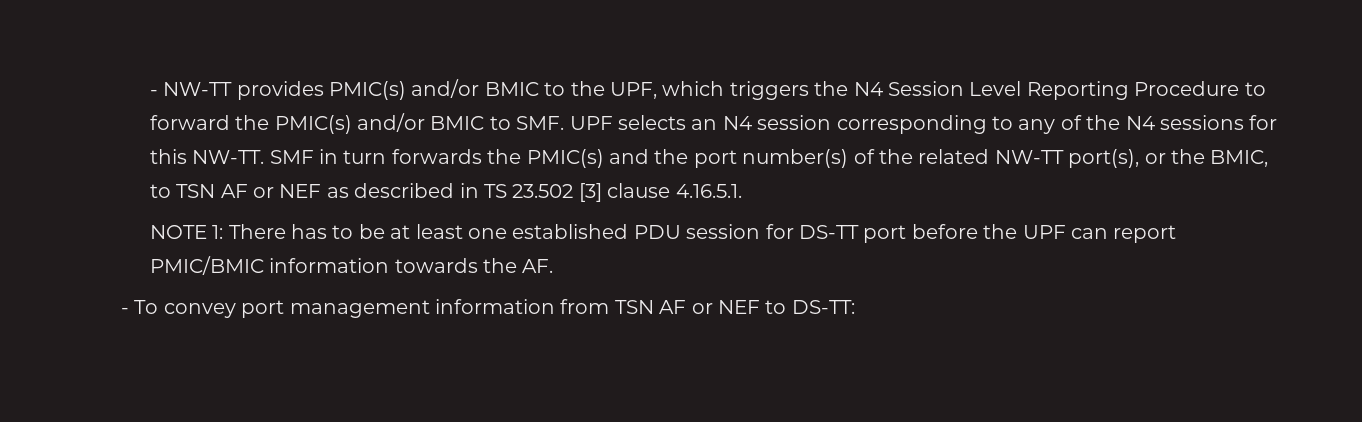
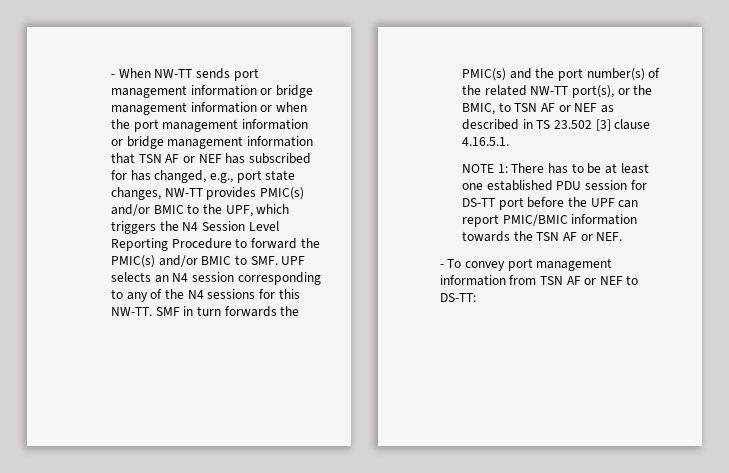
[149,90,158,96] - -> [111,68,259,81] [111,85,314,98] [111,102,308,115] [111,119,309,132] [111,136,314,149] [111,153,311,164] [111,170,296,183] [111,187,162,200] - When NW-TT sends port management information or bridge management information or when the port management information or bridge management information that TSN AF or NEF has subscribed for has changed, e.g., port state changes,
[522,259,554,273] AF. -> [536,232,623,241] TSN AF or NEF.

